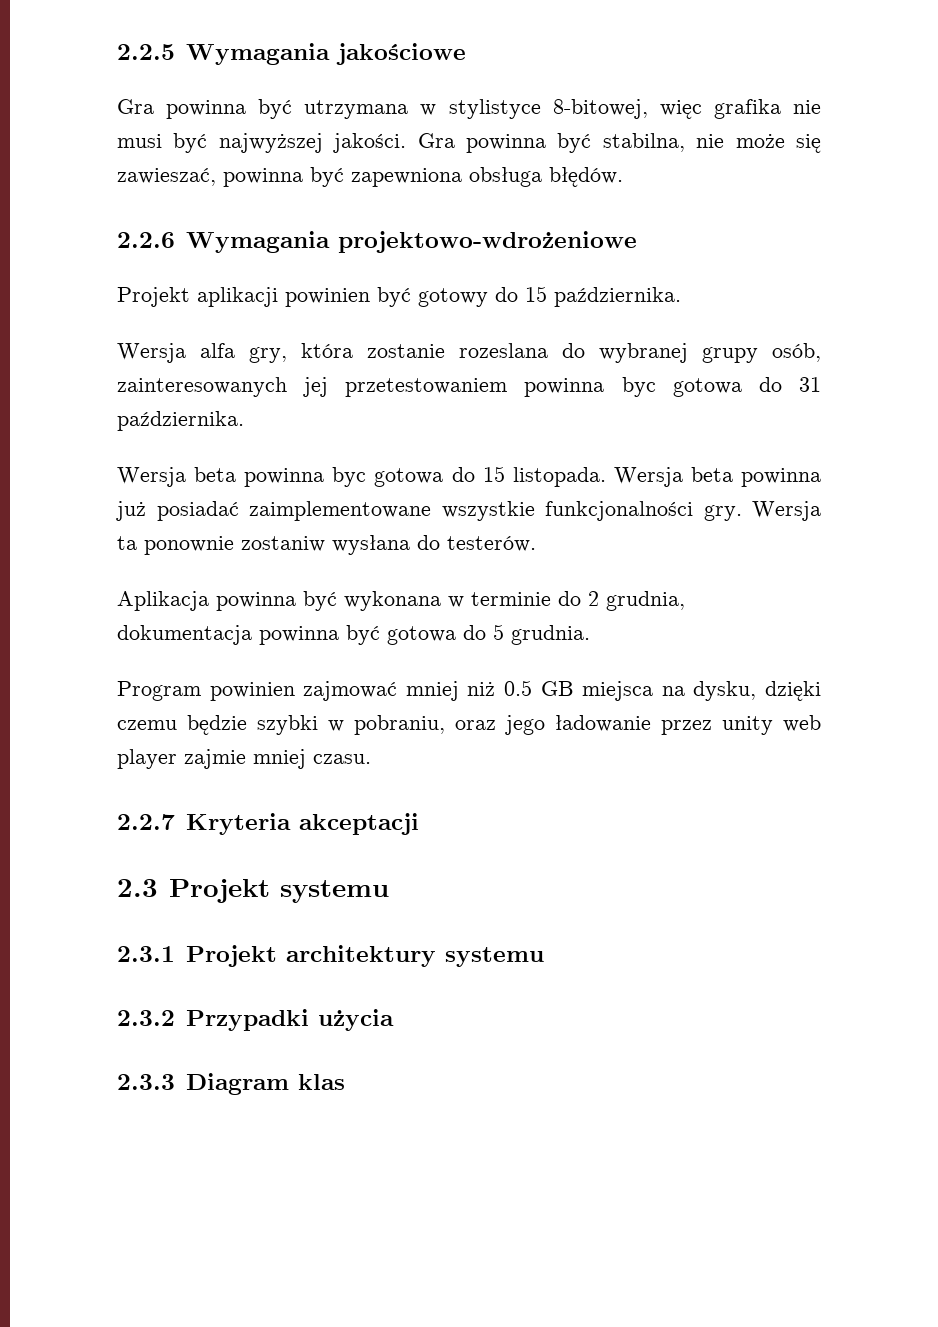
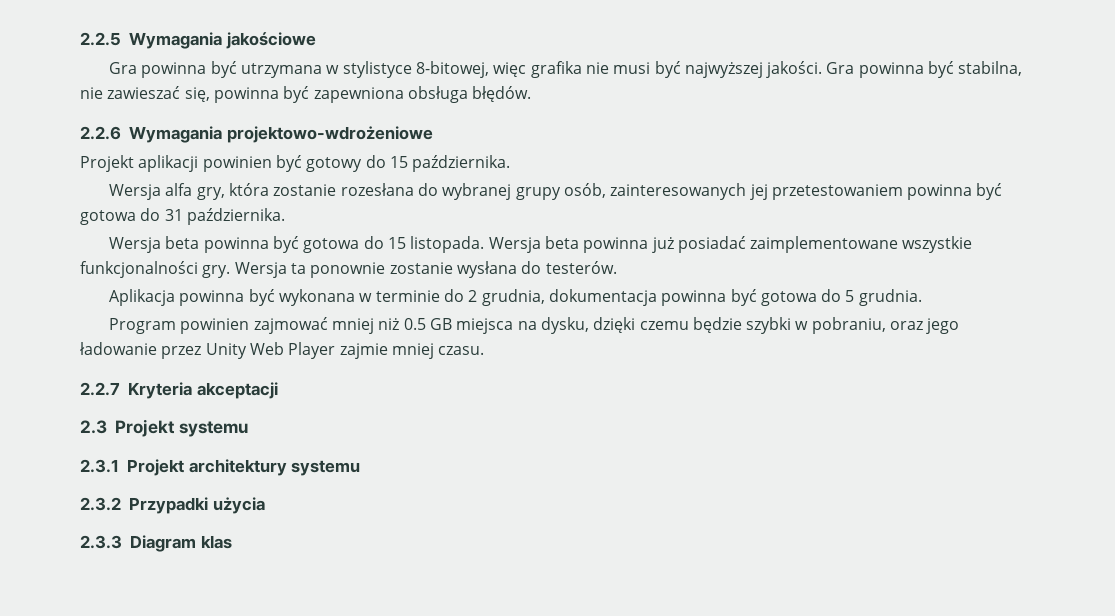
[735,134,821,153] [117,168,216,186] może się zawieszać, -> [107,86,210,102] zawieszać się,
[459,343,548,358] rozeslana -> [340,183,414,196] rozesłana
[621,377,656,397] byc -> [976,183,1003,200] być
[332,467,367,487] byc -> [272,236,299,253] być
[241,536,325,552] zostaniw -> [389,262,453,274] zostanie
[722,715,821,735] [117,749,177,769] unity web player -> [205,342,336,359] Unity Web Player

